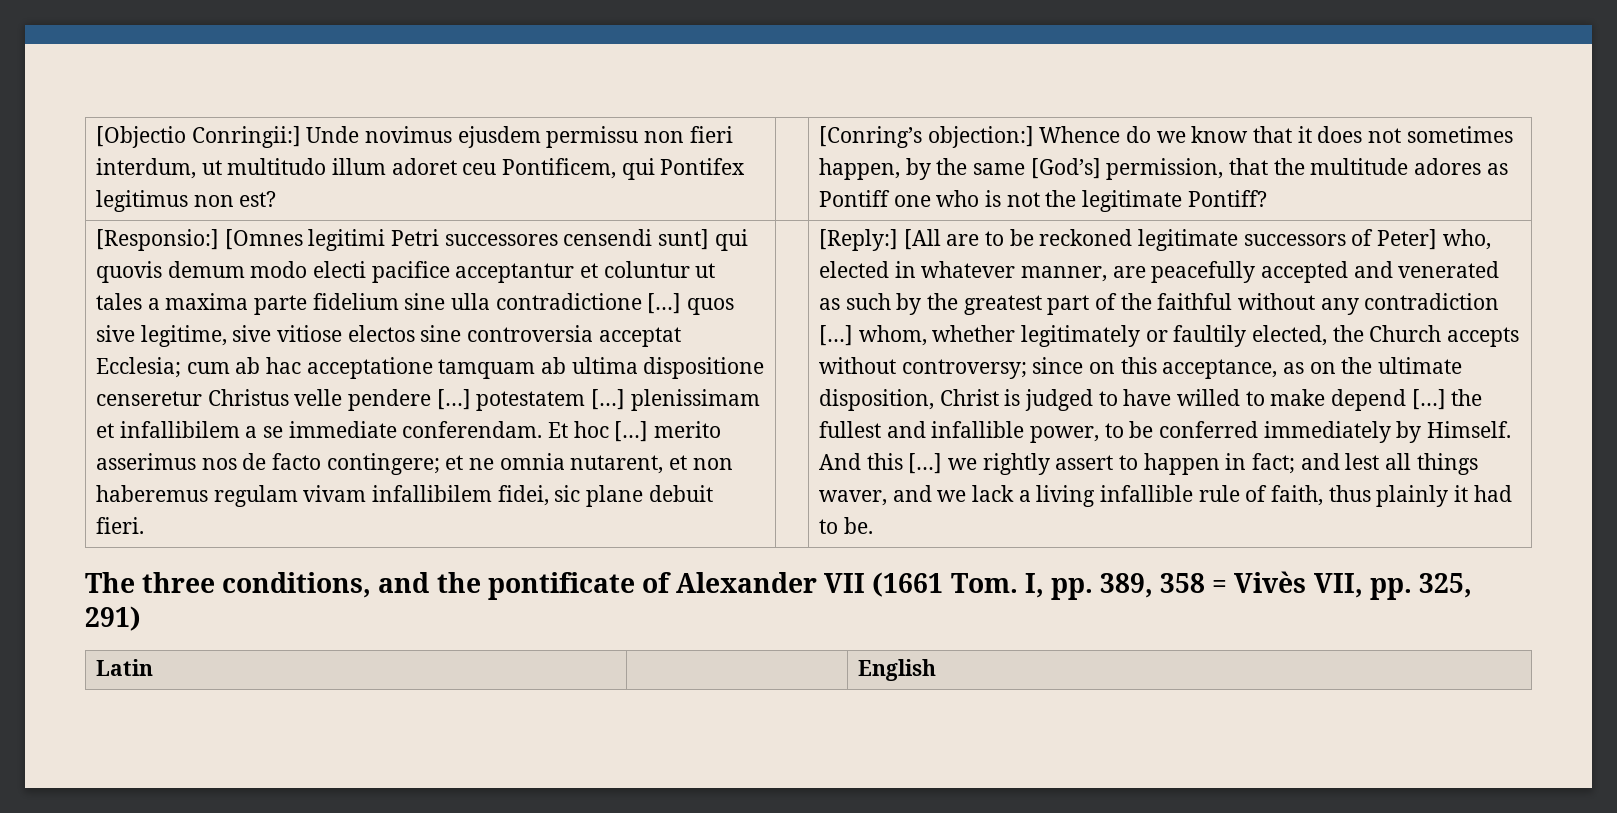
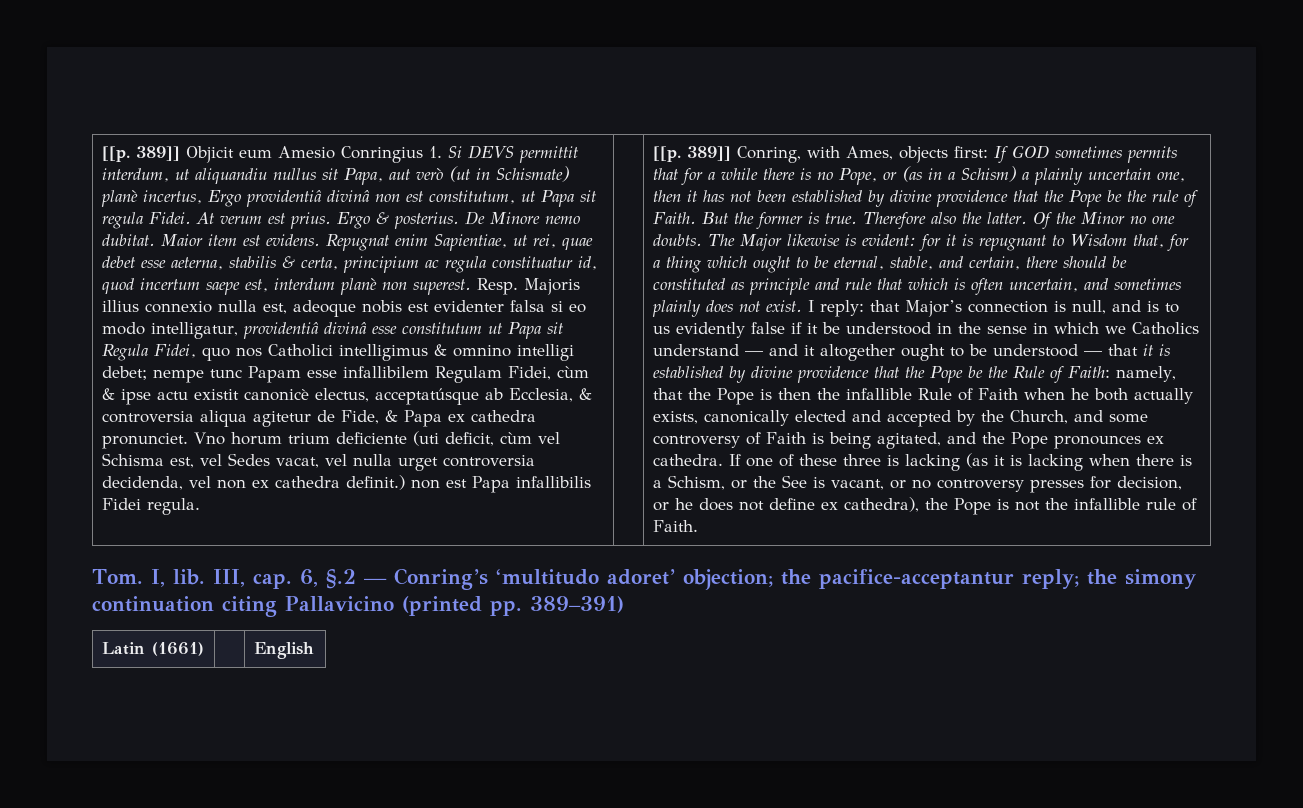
[96,126,733,148] [96,158,746,180] [96,190,277,212] [819,126,1513,148] [819,158,1508,180] [819,190,1267,212] [96,229,748,251] [96,261,716,283] [96,293,735,315] [96,325,681,347] [96,357,765,379] [96,389,760,411] [96,421,722,442] [96,453,733,475] [96,485,713,507] [96,517,145,534] [819,229,1491,251] [819,261,1500,283] [819,293,1500,315] [819,325,1520,347] [819,357,1463,379] [819,389,1483,411] [819,421,1512,443] [819,453,1478,475] [819,485,1512,507] [819,517,873,534] [85,571,1472,600] [85,606,141,631] [Objectio Conringii:] Unde novimus ejusdem permissu non fieri interdum, ut multitudo illum adoret ceu Pontificem, qui Pontifex legitimus non est? | | [Conring’s objection:] Whence do we know that it does not sometimes happen, by the same [God’s] permission, that the multitude adores as Pontiff one who is not the legitimate Pontiff? // [Responsio:] [Omnes legitimi Petri successores censendi sunt] qui quovis demum modo electi pacifice acceptantur et coluntur ut tales a maxima parte fidelium sine ulla contradictione […] quos sive legitime, sive vitiose electos sine controversia acceptat Ecclesia; cum ab hac acceptatione tamquam ab ultima dispositione censeretur Christus velle pendere […] potestatem […] plenissimam et infallibilem a se immediate conferendam. Et hoc […] merito asserimus nos de facto contingere; et ne omnia nutarent, et non haberemus regulam vivam infallibilem fidei, sic plane debuit fieri. | | [Reply:] [All are to be reckoned legitimate successors of Peter] who, elected in whatever manner, are peacefully accepted and venerated as such by the greatest part of the faithful without any contradiction […] whom, whether legitimately or faultily elected, the Church accepts without controversy; since on this acceptance, as on the ultimate disposition, Christ is judged to have willed to make depend […] the fullest and infallible power, to be conferred immediately by Himself. And this […] we rightly assert to happen in fact; and lest all things waver, and we lack a living infallible rule of faith, thus plainly it had to be. // The three conditions, and the pontificate of Alexander VII (1661 Tom. I, pp. 389, 358 = Vivès VII, pp. 325, 291) -> [102,145,580,163] [102,166,570,185] [101,190,598,207] [102,211,581,229] [102,234,594,251] [102,256,598,273] [102,278,581,295] [102,300,587,317] [102,322,565,339] [102,344,575,361] [102,366,590,383] [102,388,593,405] [102,410,537,427] [102,431,561,449] [102,453,536,471] [102,475,592,493] [102,498,201,515] [653,145,1178,163] [653,166,1186,185] [653,190,1199,207] [653,212,1176,229] [653,234,1190,251] [653,256,1128,273] [653,278,1182,295] [652,300,1180,317] [653,322,1200,338] [653,344,1171,361] [653,366,1177,383] [653,388,1194,405] [653,410,1149,427] [653,432,1165,449] [653,453,1193,471] [653,475,1183,493] [653,497,1198,515] [653,520,699,532] [92,568,1196,590] [92,596,624,617] [[p. 389]] Objicit eum Amesio Conringius 1. Si DEVS permittit interdum, ut aliquandiu nullus sit Papa, aut verò (ut in Schismate) planè incertus, Ergo providentiâ divinâ non est constitutum, ut Papa sit regula Fidei. At verum est prius. Ergo & posterius. De Minore nemo dubitat. Maior item est evidens. Repugnat enim Sapientiae, ut rei, quae debet esse aeterna, stabilis & certa, principium ac regula constituatur id, quod incertum saepe est, interdum planè non superest. Resp. Majoris illius connexio nulla est, adeoque nobis est evidenter falsa si eo modo intelligatur, providentiâ divinâ esse constitutum ut Papa sit Regula Fidei, quo nos Catholici intelligimus & omnino intelligi debet; nempe tunc Papam esse infallibilem Regulam Fidei, cùm & ipse actu existit canonicè electus, acceptatúsque ab Ecclesia, & controversia aliqua agitetur de Fide, & Papa ex cathedra pronunciet. Vno horum trium deficiente (uti deficit, cùm vel Schisma est, vel Sedes vacat, vel nulla urget controversia decidenda, vel non ex cathedra definit.) non est Papa infallibilis Fidei regula. | | [[p. 389]] Conring, with Ames, objects first: If GOD sometimes permits that for a while there is no Pope, or (as in a Schism) a plainly uncertain one, then it has not been established by divine providence that the Pope be the rule of Faith. But the former is true. Therefore also the latter. Of the Minor no one doubts. The Major likewise is evident: for it is repugnant to Wisdom that, for a thing which ought to be eternal, stable, and certain, there should be constituted as principle and rule that which is often uncertain, and sometimes plainly does not exist. I reply: that Major’s connection is null, and is to us evidently false if it be understood in the sense in which we Catholics understand — and it altogether ought to be understood — that it is established by divine providence that the Pope be the Rule of Faith: namely, that the Pope is then the infallible Rule of Faith when he both actually exists, canonically elected and accepted by the Church, and some controversy of Faith is being agitated, and the Pope pronounces ex cathedra. If one of these three is lacking (as it is lacking when there is a Schism, or the See is vacant, or no controversy presses for decision, or he does not define ex cathedra), the Pope is not the infallible rule of Faith. // Tom. I, lib. III, cap. 6, §.2 — Conring’s ‘multitudo adoret’ objection; the pacifice-acceptantur reply; the simony continuation citing Pallavicino (printed pp. 389–391)
(154, 667) none -> [152,642,205,656] (1661)

